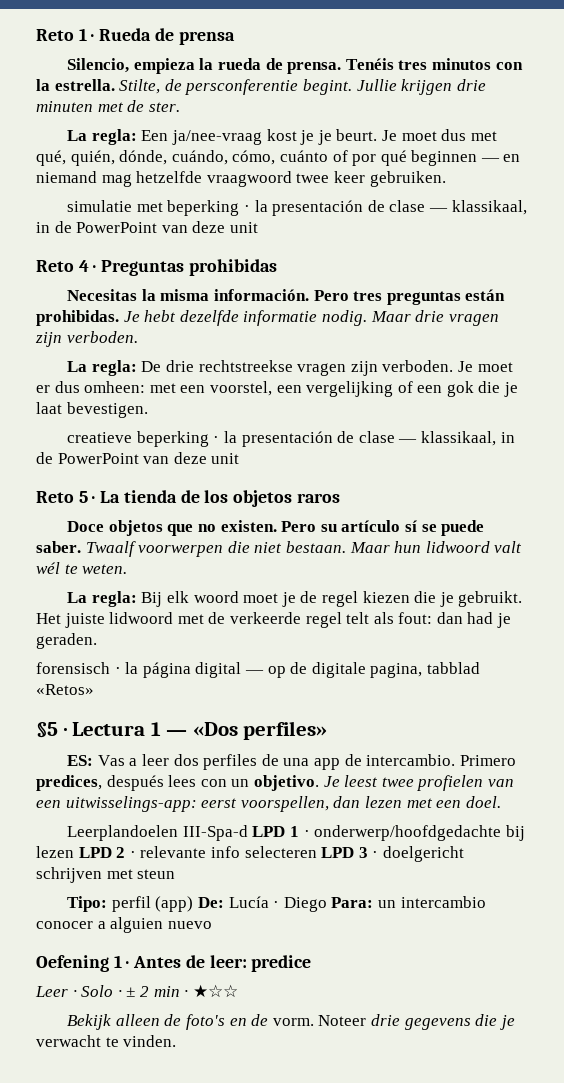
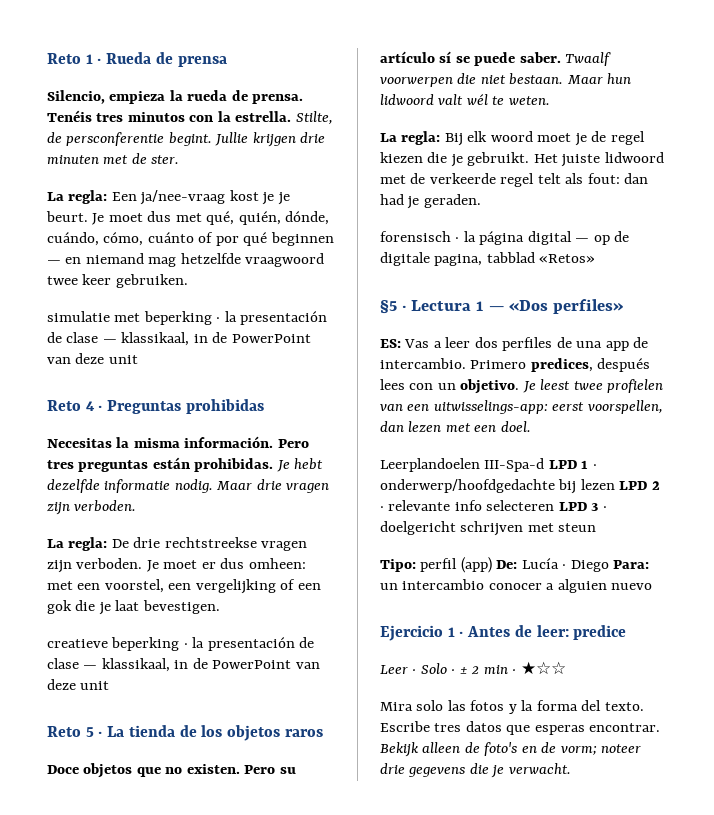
[36,955,109,972] Oefening -> [380,625,443,641] Ejercicio
(238, 991) none -> [380,700,644,714] [380,721,661,735] Mira solo las fotos y la forma del texto. Escribe tres datos que esperas encontrar.
[272,1015,367,1026] vorm. Noteer -> [560,744,642,755] vorm; noteer
[36,1035,177,1047] verwacht te vinden. -> [508,763,571,774] verwacht.

